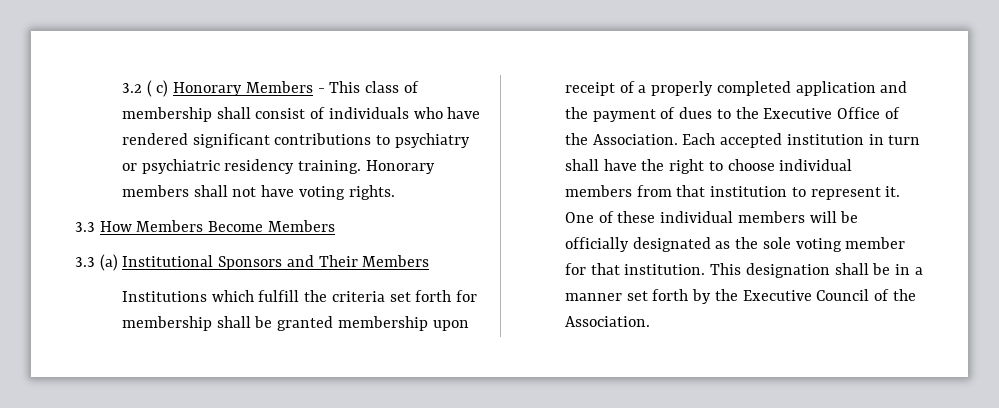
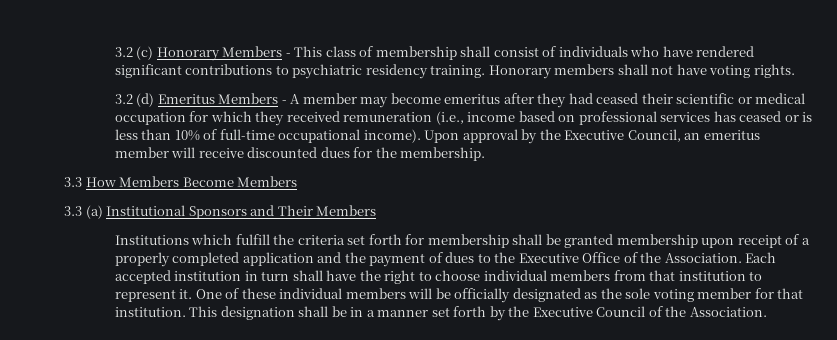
[122,80,169,97] 3.2 ( c) -> [114,46,154,60] 3.2 (c)
[394,133,470,148] [122,163,138,171] psychiatry or -> (289, 70) none
(395, 192) none -> [114,93,806,108] [114,111,813,126] [114,129,760,144] [114,147,486,161] // 3.2 (d) Emeritus Members - A member may become emeritus after they had ceased their scientific or medical occupation for which they received remuneration (i.e., income based on professional services has ceased or is less than 10% of full-time occupational income). Upon approval by the Executive Council, an emeritus member will receive discounted dues for the membership.

